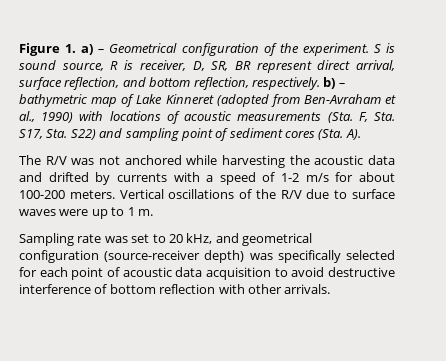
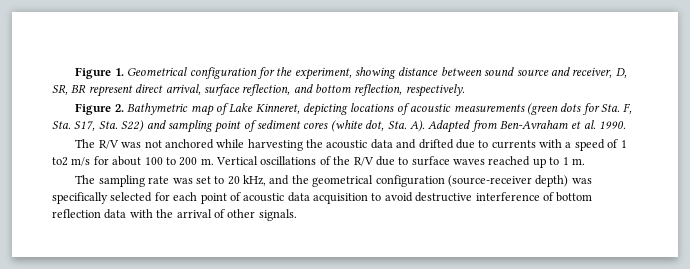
[81,43,396,56] [19,60,134,71] a) – Geometrical configuration of the experiment. S is sound source, R is -> [127,67,570,80] Geometrical configuration for the experiment, showing distance between sound source and
[323,77,345,89] [19,94,396,107] [19,111,353,124] b) – bathymetric map of Lake Kinneret (adopted from Ben-Avraham et al., 1990) with locations of acoustic measurements (Sta. -> [75,103,621,116] // Figure 2. Bathymetric map of Lake Kinneret, depicting locations of acoustic measurements (green dots for Sta.
[318,129,361,140] (Sta. A). -> [330,120,627,133] (white dot, Sta. A). Adapted from Ben-Avraham et al. 1990.
[95,172,111,185] by -> [455,139,489,149] due to
[281,173,300,182] 1-2 -> [620,140,627,148] [52,157,68,166] 1 to2
[19,190,115,199] 100-200 meters. -> [144,157,214,166] 100 to 200 m.
[59,209,89,216] were -> [488,156,531,166] reached
[19,233,74,246] Sampling -> [75,175,145,187] The sampling
(239, 238) none -> [291,175,309,184] the
[218,284,331,294] with other arrivals. -> [104,209,297,221] data with the arrival of other signals.

